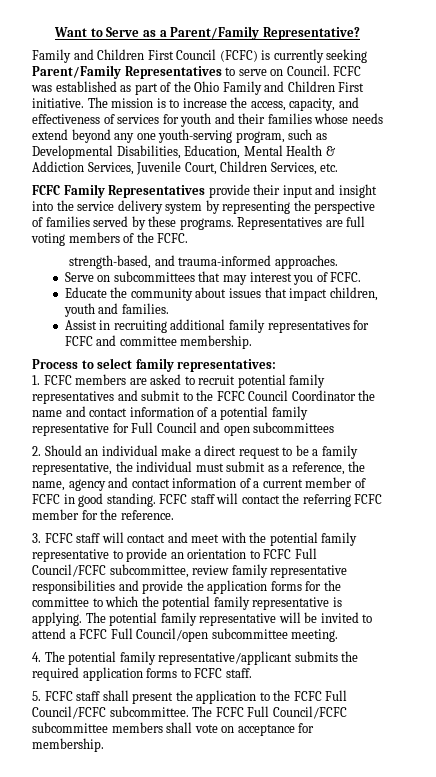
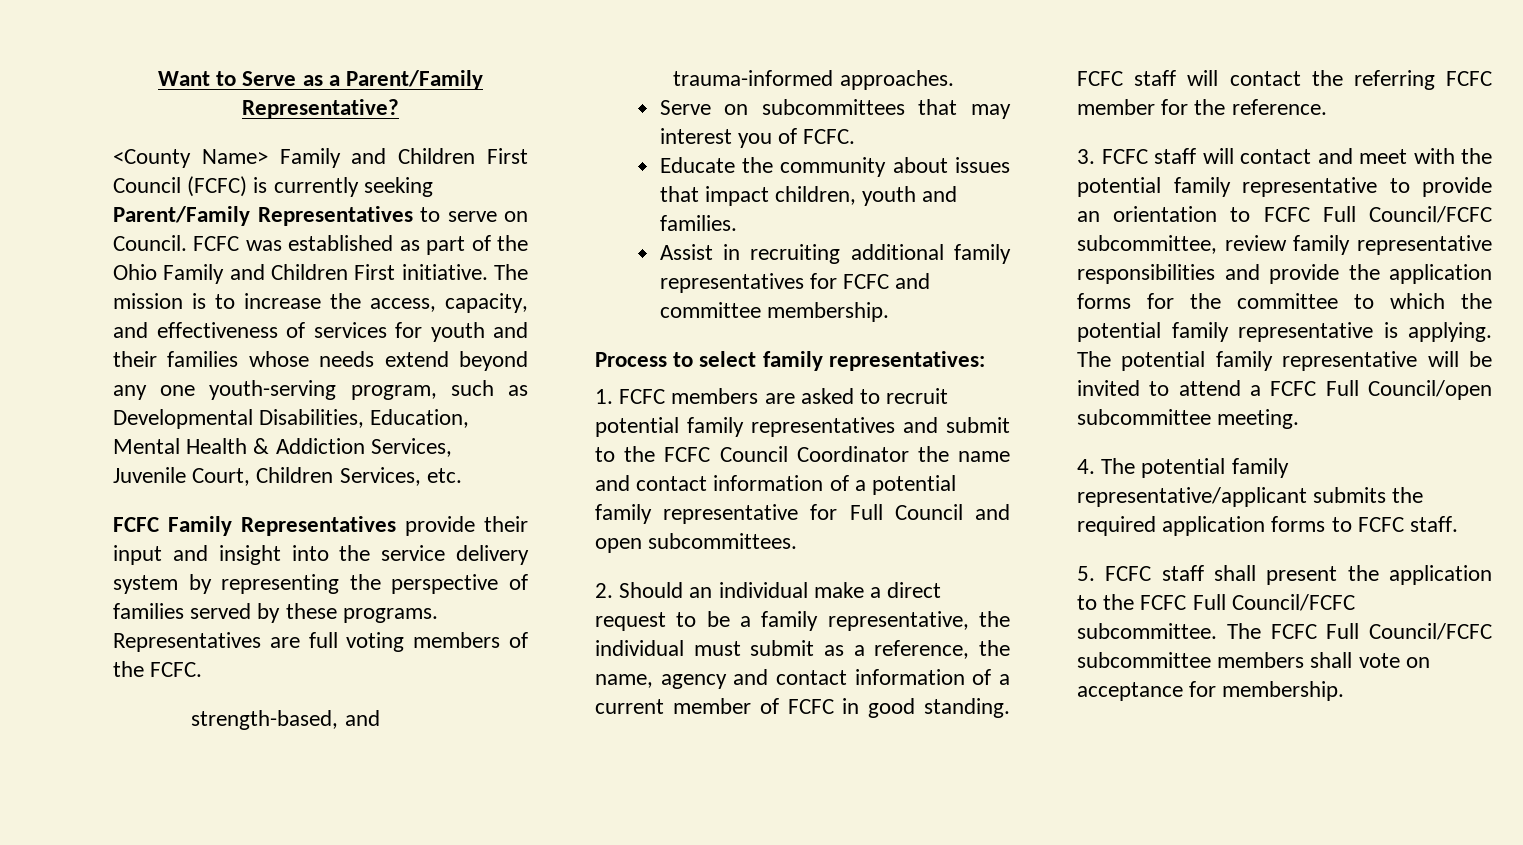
(360, 33) none -> [113,149,268,168] <County Name>
[253,422,335,433] subcommittees -> [648,533,798,549] subcommittees.

